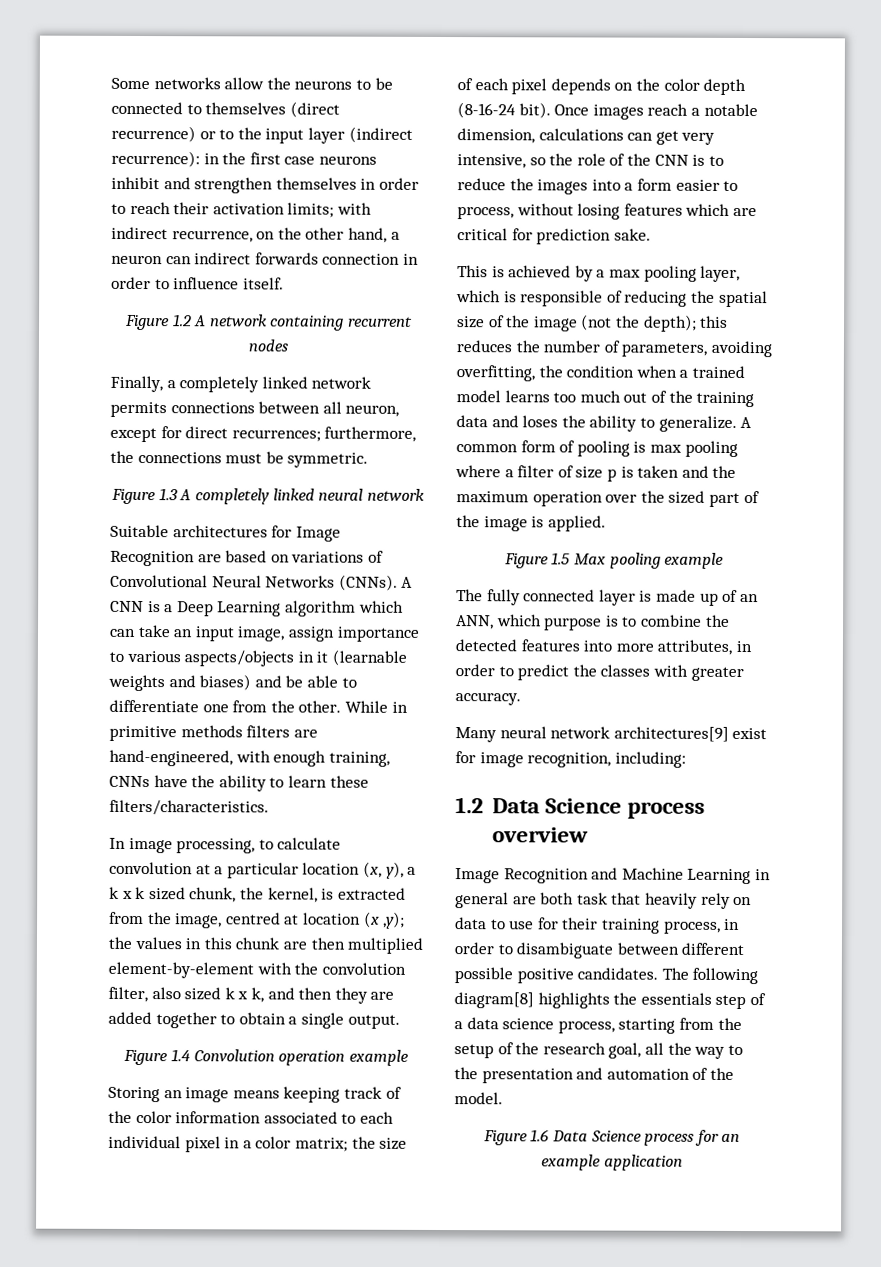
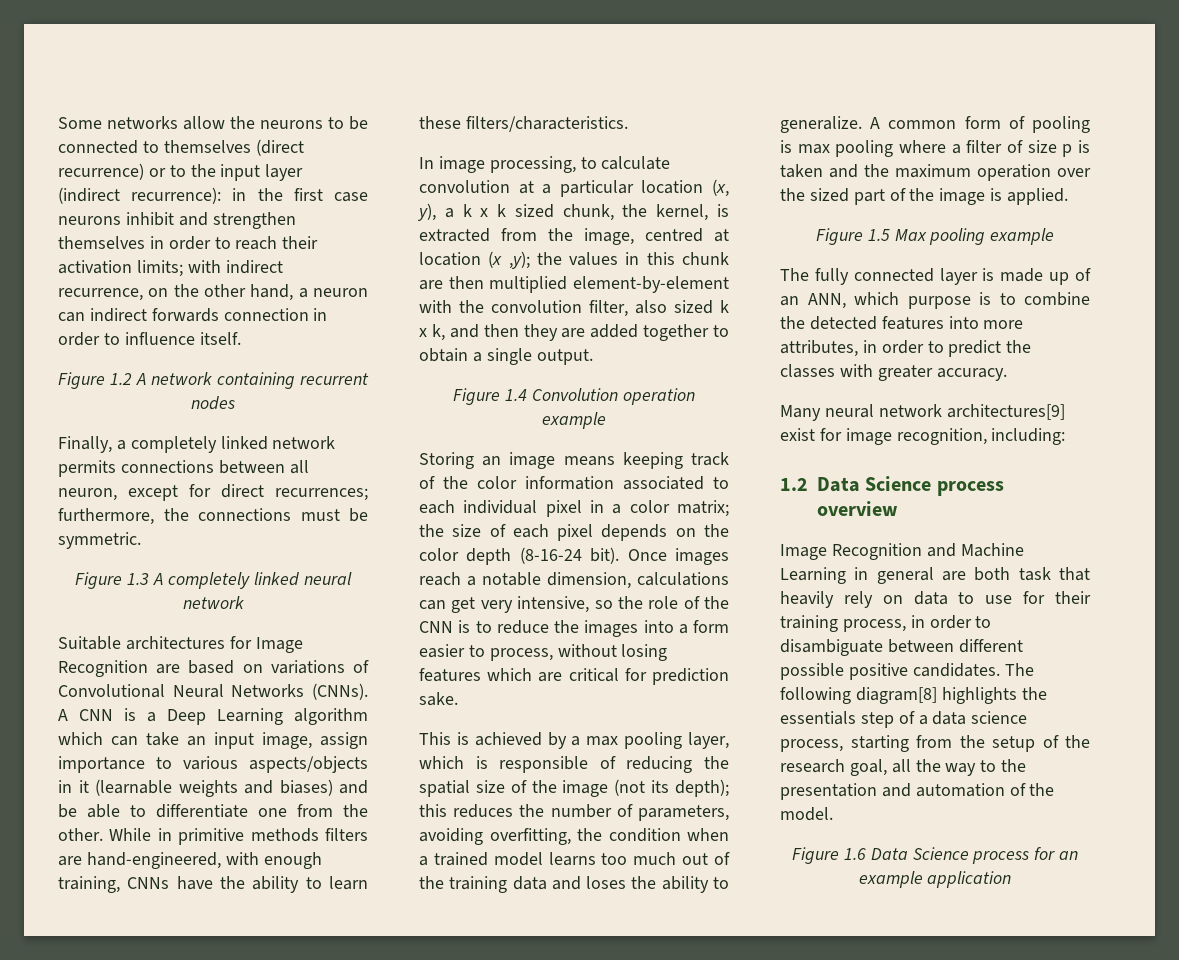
[615,315,640,328] the -> [651,780,670,793] its

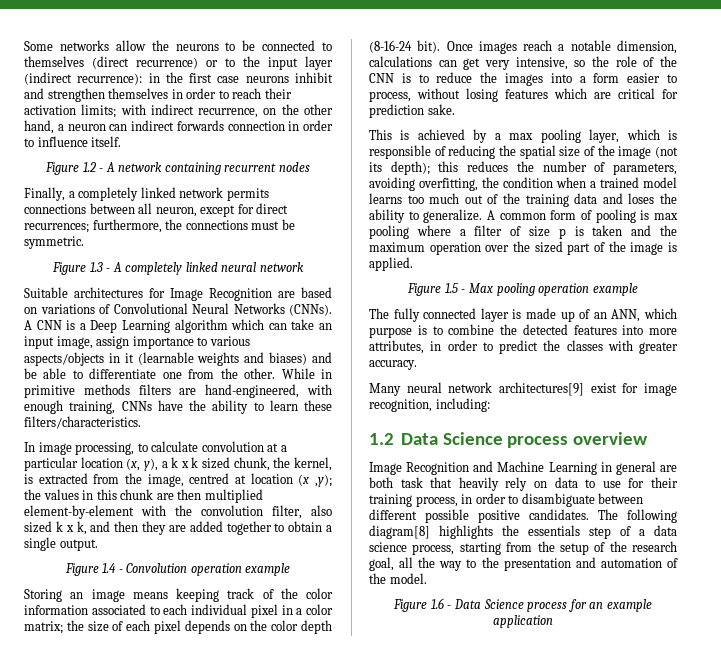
(133, 379) none -> [99,168,104,172] -
(150, 579) none -> [106,268,111,272] -
(528, 395) none -> [118,569,123,573] -
(890, 235) none -> [461,289,466,293] -
(986, 236) none -> [538,283,590,296] operation
(866, 854) none -> [447,605,452,609] -

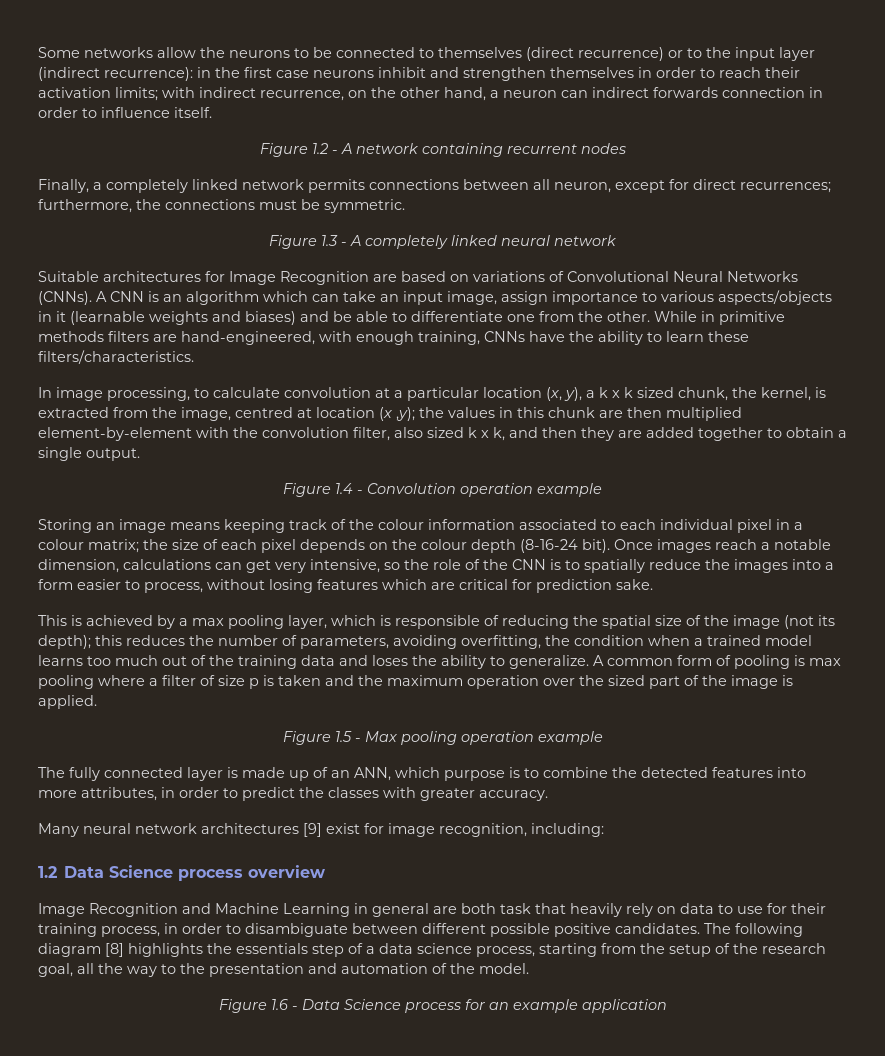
[79,320,170,333] a Deep Learning -> [163,294,182,302] an
[306,588,333,599] color -> [378,519,424,530] colour
[306,604,333,615] color -> [38,539,84,550] colour
[271,620,299,631] color -> [421,539,467,550] colour
(429, 78) none -> [584,559,645,573] spatially
[499,382,584,396] architectures[9] -> [201,823,322,837] architectures [9]
[369,525,430,539] diagram[8] -> [38,943,124,957] diagram [8]

